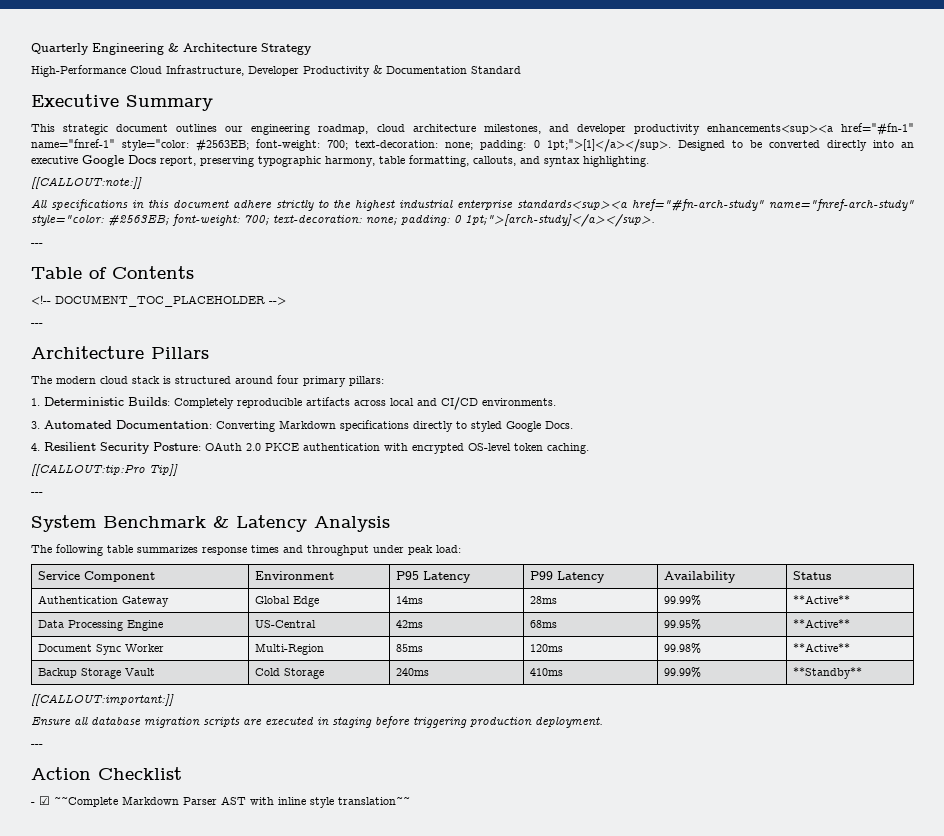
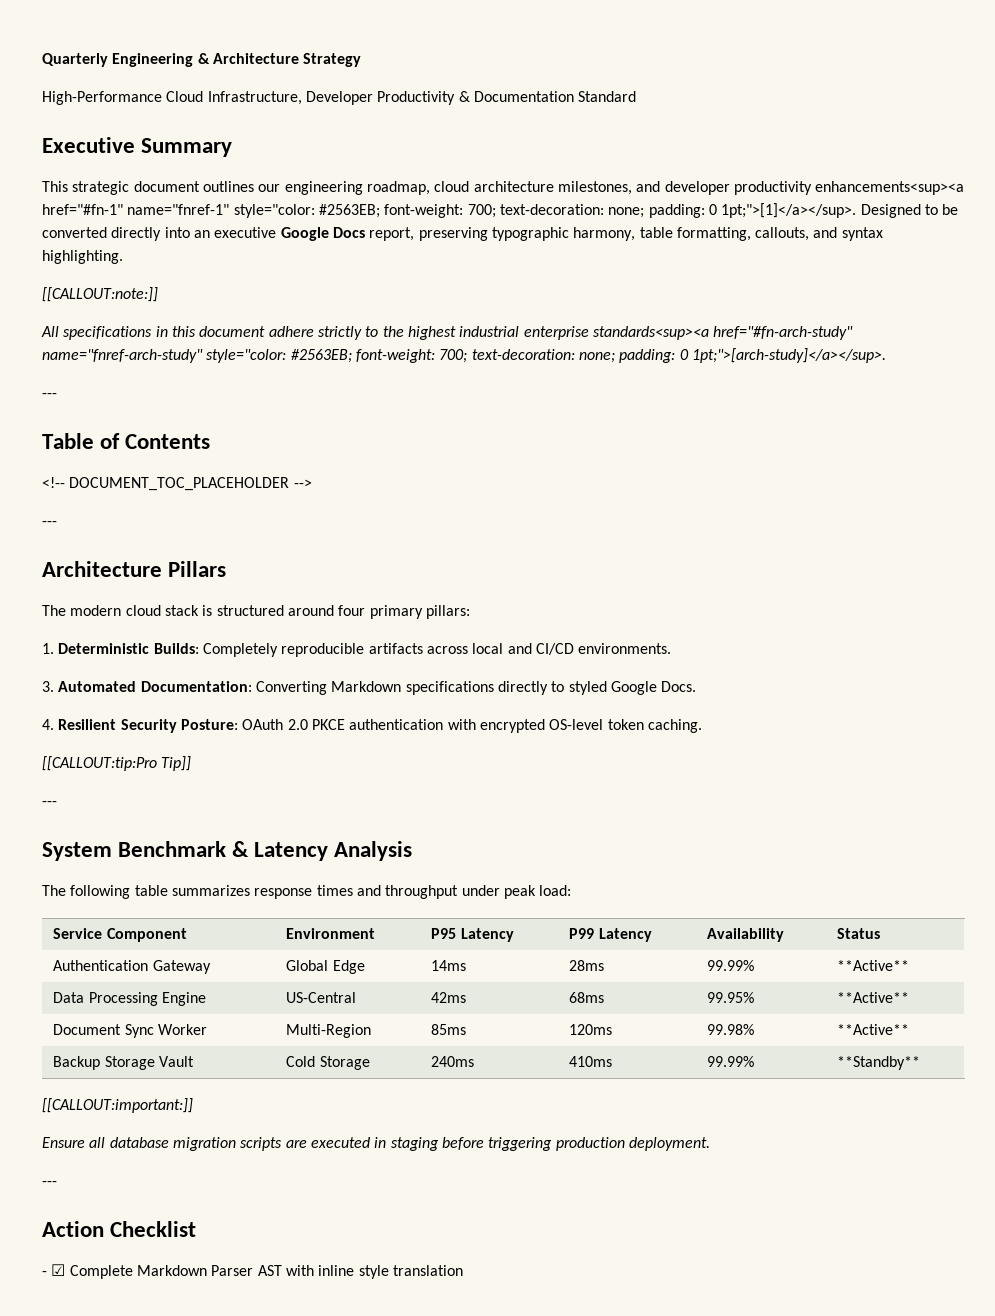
[54,796,118,807] ~~Complete -> [69,1265,133,1279] Complete
[338,796,410,805] translation~~ -> [392,1265,463,1276] translation

